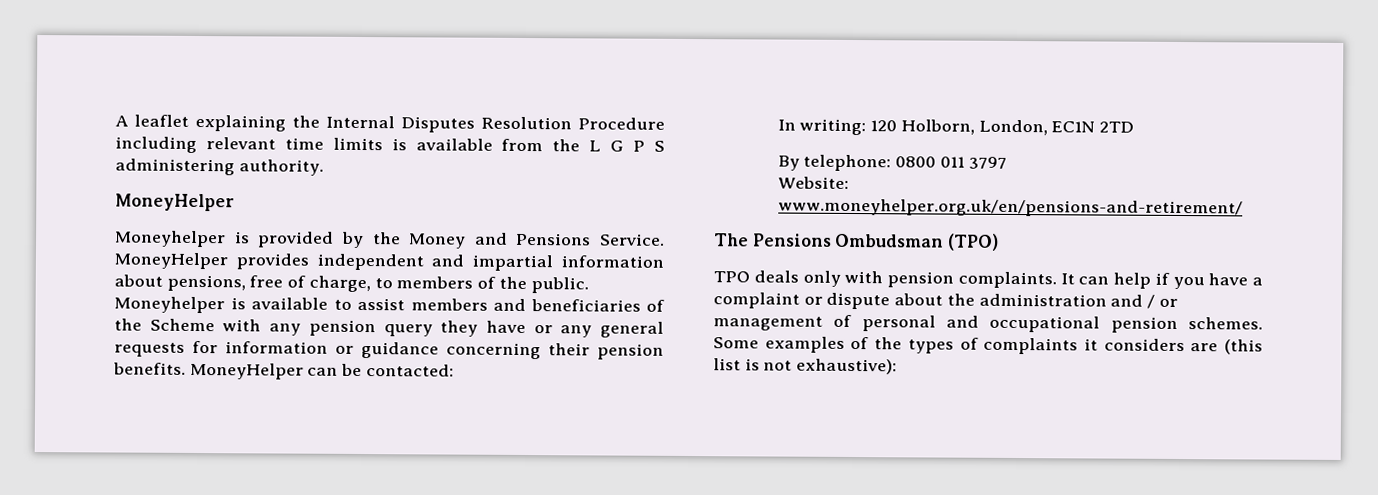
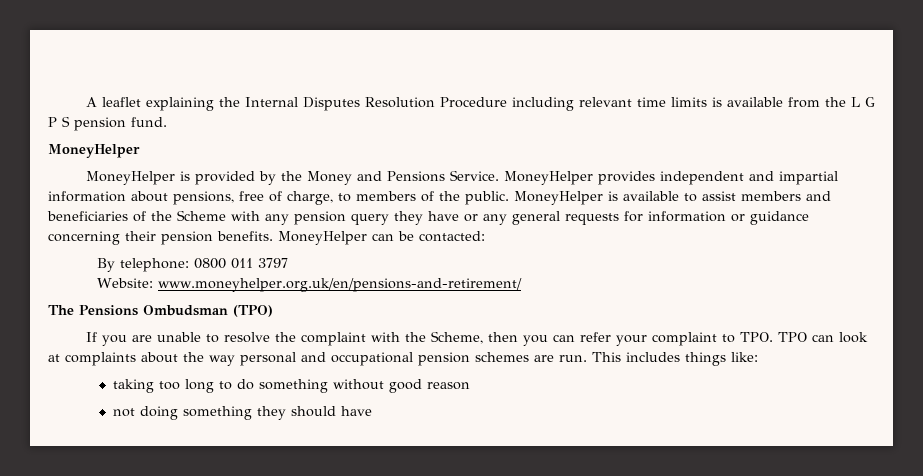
[115,158,324,176] administering authority. -> [74,117,167,131] pension fund.
[114,230,226,248] Moneyhelper -> [85,171,175,185] MoneyHelper
[114,296,225,314] Moneyhelper -> [514,191,603,205] MoneyHelper
[777,118,1135,136] // In writing: 120 Holborn, London, EC1N 2TD -> (485, 236) none
[713,270,1263,290] [713,292,1178,310] [713,314,1263,333] [713,336,1263,355] [713,358,898,375] TPO deals only with pension complaints. It can help if you have a complaint or dispute about the administration and / or management of personal and occupational pension schemes. Some examples of the types of complaints it considers are (this list is not exhaustive): -> [85,331,868,346] [48,352,758,366] [112,379,470,393] [112,406,372,420] If you are unable to resolve the complaint with the Scheme, then you can refer your complaint to TPO. TPO can look at complaints about the way personal and occupational pension schemes are run. This includes things like: // taking too long to do something without good reason // not doing something they should have

